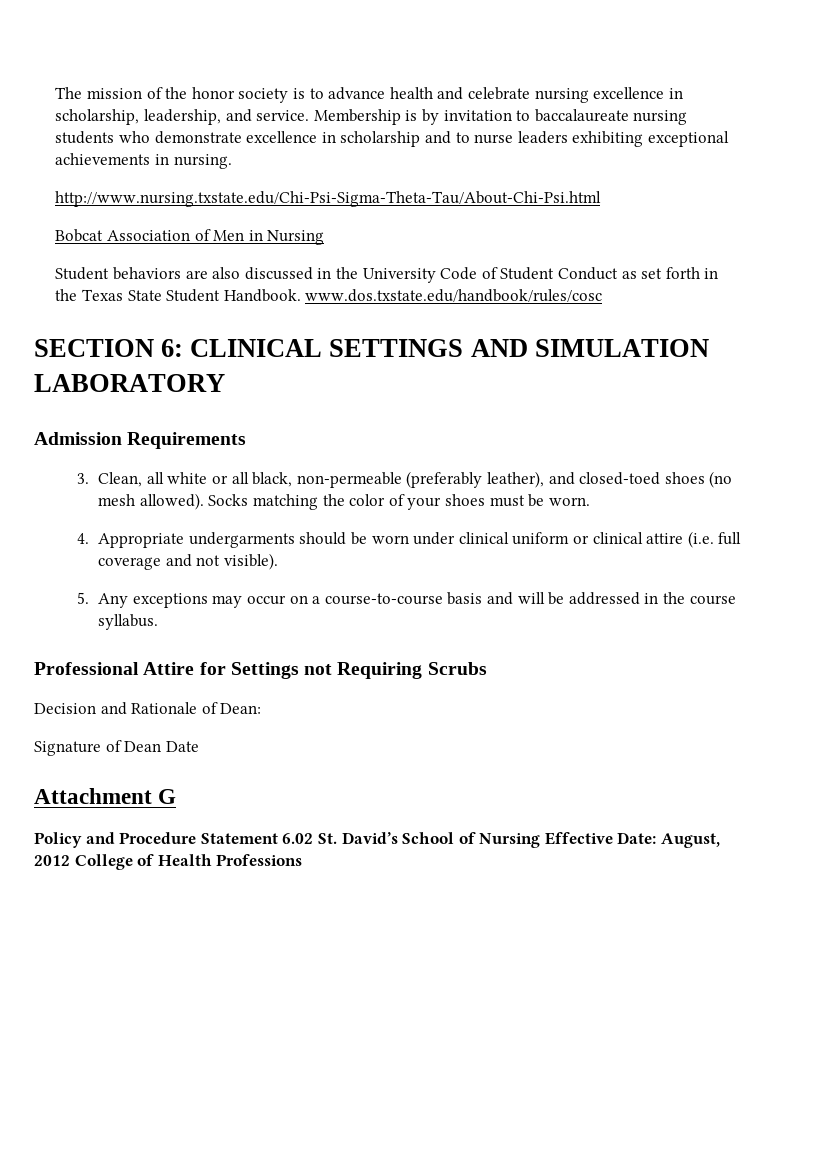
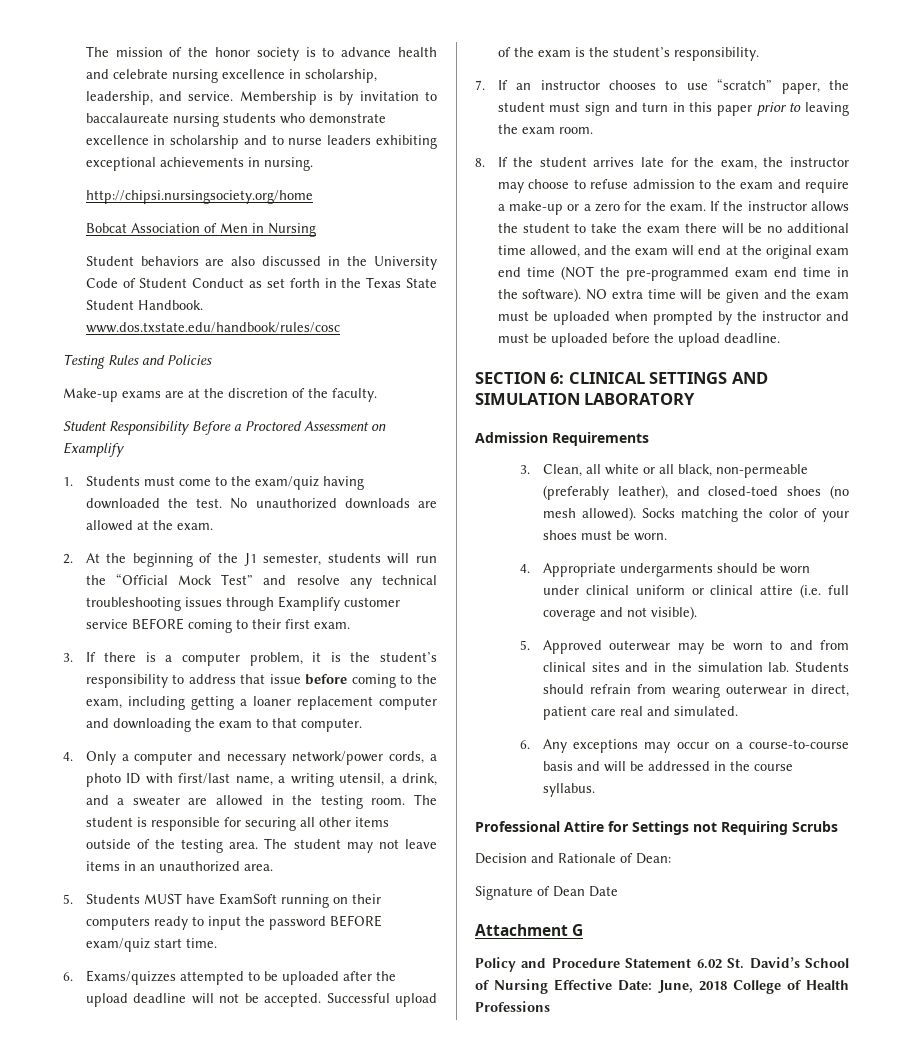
[55,191,602,207] http://www.nursing.txstate.edu/Chi-Psi-Sigma-Theta-Tau/About-Chi-Psi.html -> [85,190,313,204] http://chipsi.nursingsociety.org/home
(603, 295) none -> [63,354,212,369] [63,388,377,402] [63,421,386,435] [63,442,125,457] [63,476,364,490] [85,498,437,509] [85,520,213,531] [63,553,438,567] [85,573,437,589] [85,596,400,611] [85,618,350,633] [63,652,438,666] [85,674,438,688] [85,696,437,710] [85,718,362,732] [63,751,437,765] [85,773,437,787] [85,794,437,809] [85,817,389,831] [85,838,438,853] [85,861,273,872] [63,893,381,908] [85,915,382,930] [85,938,217,952] [63,970,396,985] [85,993,437,1007] [497,47,759,61] [475,78,849,94] [497,102,849,116] [497,124,593,134] [475,157,849,170] [497,179,849,193] [497,201,849,215] [497,223,849,234] [497,245,849,259] [497,266,849,281] [497,288,849,303] [497,311,849,325] [497,333,780,347] // Testing Rules and Policies // Make-up exams are at the discretion of the faculty. // Student Responsibility Before a Proctored Assessment on Examplify // 1. Students must come to the exam/quiz having downloaded the test. No unauthorized downloads are allowed at the exam. // 2. At the beginning of the J1 semester, students will run the “Official Mock Test” and resolve any technical troubleshooting issues through Examplify customer service BEFORE coming to their first exam. // 3. If there is a computer problem, it is the student’s responsibility to address that issue before coming to the exam, including getting a loaner replacement computer and downloading the exam to that computer. // 4. Only a computer and necessary network/power cords, a photo ID with first/last name, a writing utensil, a drink, and a sweater are allowed in the testing room. The student is responsible for securing all other items outside of the testing area. The student may not leave items in an unauthorized area. // 5. Students MUST have ExamSoft running on their computers ready to input the password BEFORE exam/quiz start time. // 6. Exams/quizzes attempted to be uploaded after the upload deadline will not be accepted. Successful upload of the exam is the student’s responsibility. // 7. If an instructor chooses to use “scratch” paper, the student must sign and turn in this paper prior to leaving the exam room. // 8. If the student arrives late for the exam, the instructor may choose to refuse admission to the exam and require a make-up or a zero for the exam. If the instructor allows the student to take the exam there will be no additional time allowed, and the exam will end at the original exam end time (NOT the pre-programmed exam end time in the software). NO extra time will be given and the exam must be uploaded when prompted by the instructor and must be uploaded before the upload deadline.
(89, 598) none -> [543,640,849,654] [543,662,849,672] [543,684,849,698] [543,706,739,720] [520,740,531,749] Approved outerwear may be worn to and from clinical sites and in the simulation lab. Students should refrain from wearing outerwear in direct, patient care real and simulated. // 6.
[661,833,721,848] [34,855,70,866] August, 2012 -> [657,980,727,993] June, 2018

